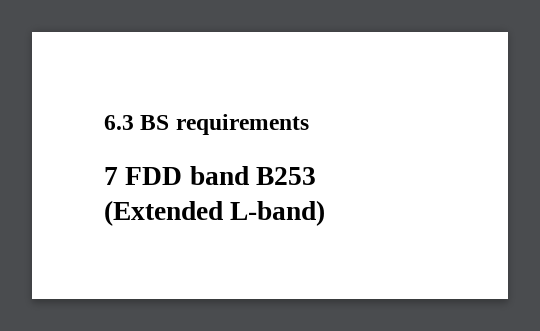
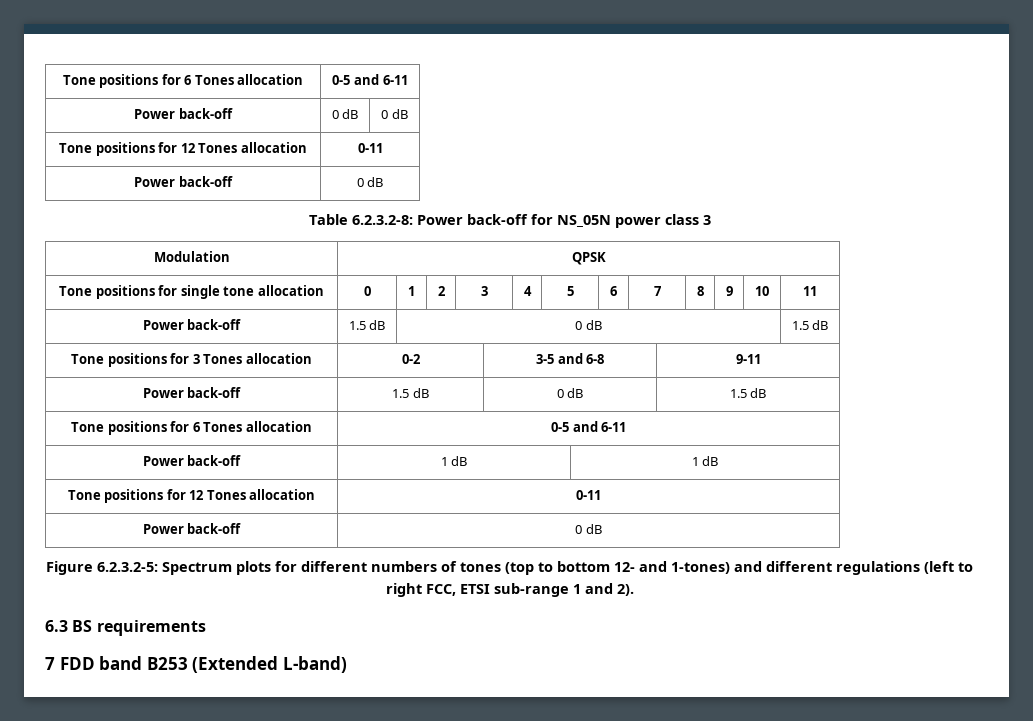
(104, 122) none -> [62,74,304,88] [332,74,408,85] [134,108,233,119] [331,109,359,119] [381,109,408,119] [59,142,307,156] [357,143,383,153] [134,176,233,187] [356,177,384,187] [308,214,711,228] [153,251,230,262] [571,252,606,265] [59,285,324,299] [363,286,371,296] [408,286,415,296] [437,286,445,296] [480,286,488,296] [523,286,532,296] [566,286,574,296] [610,286,617,296] [653,286,661,296] [696,286,704,296] [725,286,733,296] [755,286,769,296] [803,286,817,296] [142,319,242,330] [348,320,386,330] [575,320,602,330] [791,320,829,330] [71,353,312,367] [401,354,420,364] [535,353,605,364] [735,354,761,364] [142,387,242,398] [392,388,429,398] [556,388,584,398] [729,388,767,398] [71,421,312,435] [550,421,627,432] [142,455,242,466] [440,456,468,466] [691,456,719,466] [67,489,316,503] [576,490,601,500] [142,523,242,534] [575,524,602,534] [46,561,973,575] [385,583,634,597] Tone positions for 6 Tones allocation | 0-5 and 6-11 // Power back-off | 0 dB | 0 dB // Tone positions for 12 Tones allocation | 0-11 // Power back-off | 0 dB // Table 6.2.3.2-8: Power back-off for NS_05N power class 3 // Modulation | QPSK // Tone positions for single tone allocation | 0 | 1 | 2 | 3 | 4 | 5 | 6 | 7 | 8 | 9 | 10 | 11 // Power back-off | 1.5 dB | 0 dB | 1.5 dB // Tone positions for 3 Tones allocation | 0-2 | 3-5 and 6-8 | 9-11 // Power back-off | 1.5 dB | 0 dB | 1.5 dB // Tone positions for 6 Tones allocation | 0-5 and 6-11 // Power back-off | 1 dB | 1 dB // Tone positions for 12 Tones allocation | 0-11 // Power back-off | 0 dB // Figure 6.2.3.2-5: Spectrum plots for different numbers of tones (top to bottom 12- and 1-tones) and different regulations (left to right FCC, ETSI sub-range 1 and 2). //

